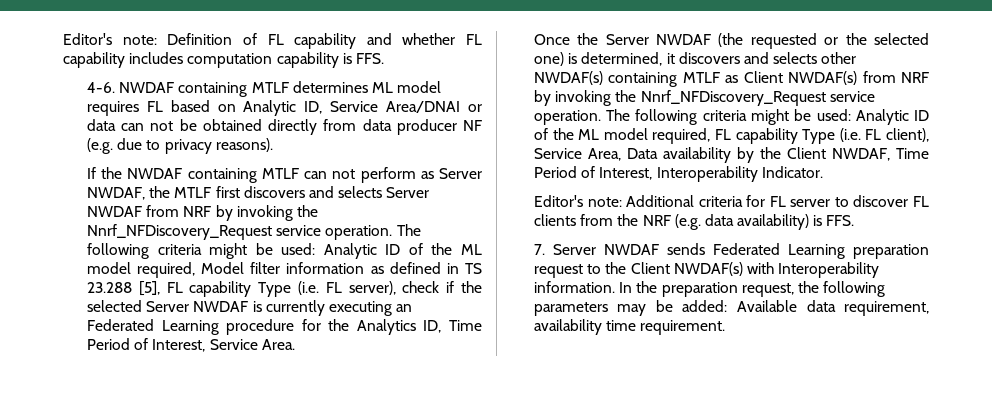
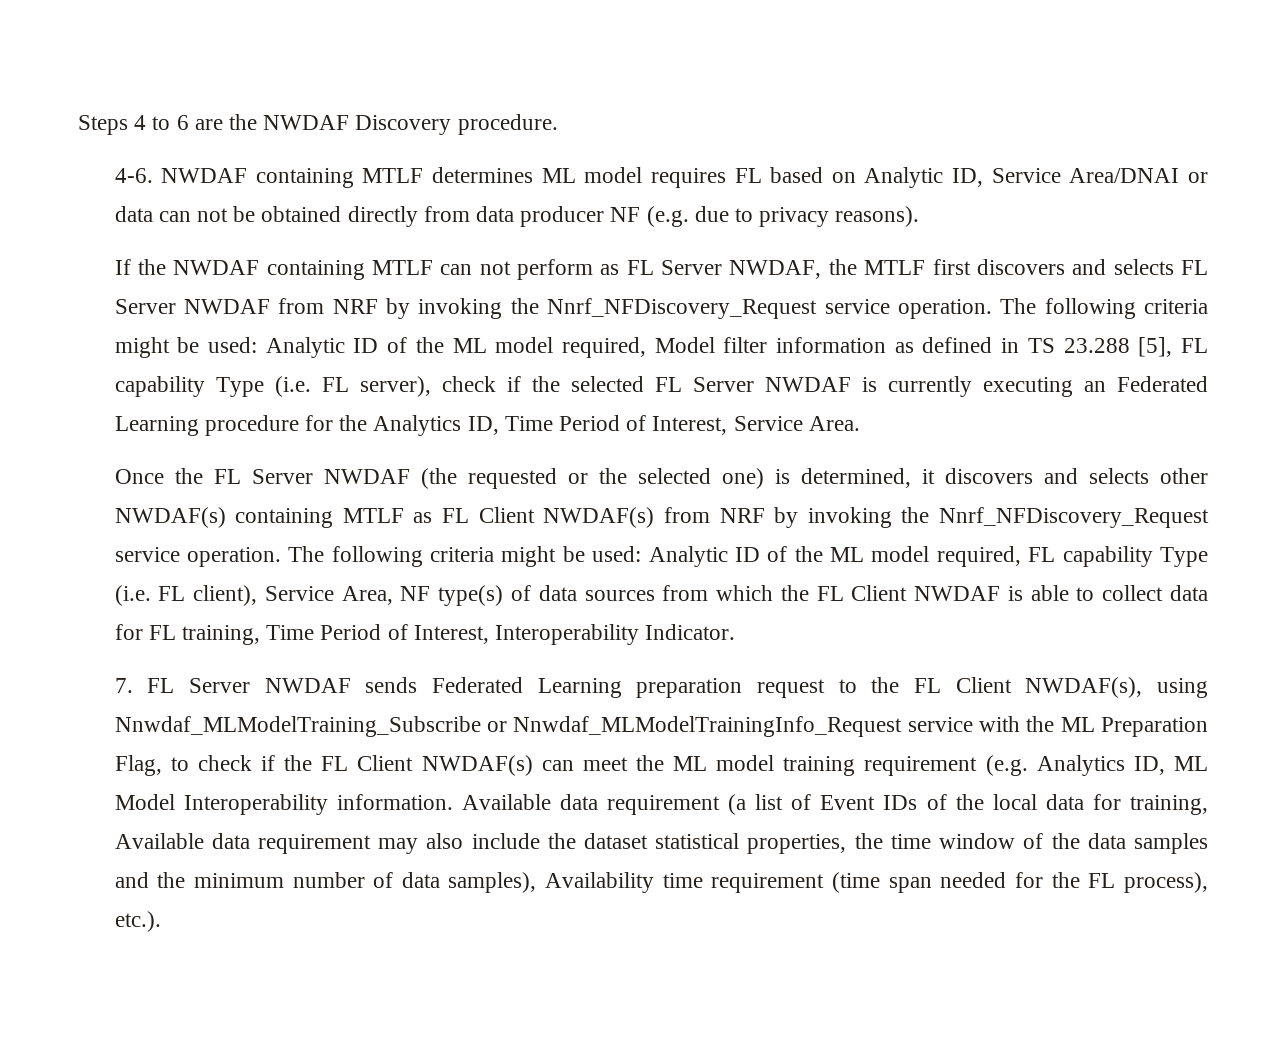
[63,33,482,49] [63,52,384,68] Editor's note: Definition of FL capability and whether FL capability includes computation capability is FFS. -> [78,114,558,135] Steps 4 to 6 are the NWDAF Discovery procedure.
(434, 175) none -> [626,260,654,275] FL
(383, 192) none -> [1181,260,1208,275] FL
(142, 306) none -> [654,377,682,392] FL
(599, 39) none -> [213,469,241,484] FL
(739, 79) none -> [442,508,470,523] FL
[626,147,891,163] Data availability by the Client NWDAF, -> [400,585,1208,606] [114,624,260,645] NF type(s) of data sources from which the FL Client NWDAF is able to collect data for FL training,
[533,195,929,207] [533,214,855,230] [533,244,545,255] Editor's note: Additional criteria for FL server to discover FL clients from the NRF (e.g. data availability) is FFS. // 7. -> [114,678,175,693] 7. FL
[630,262,880,278] [533,281,886,297] [533,300,929,316] [533,319,726,335] Client NWDAF(s) with Interoperability information. In the preparation request, the following parameters may be added: Available data requirement, availability time requirement. -> [913,677,1208,698] [114,716,1208,737] [114,755,1208,776] [114,794,1208,815] [114,833,1208,854] [114,872,1208,893] [114,911,161,932] FL Client NWDAF(s), using Nnwdaf_MLModelTraining_Subscribe or Nnwdaf_MLModelTrainingInfo_Request service with the ML Preparation Flag, to check if the FL Client NWDAF(s) can meet the ML model training requirement (e.g. Analytics ID, ML Model Interoperability information. Available data requirement (a list of Event IDs of the local data for training, Available data requirement may also include the dataset statistical properties, the time window of the data samples and the minimum number of data samples), Availability time requirement (time span needed for the FL process), etc.).

